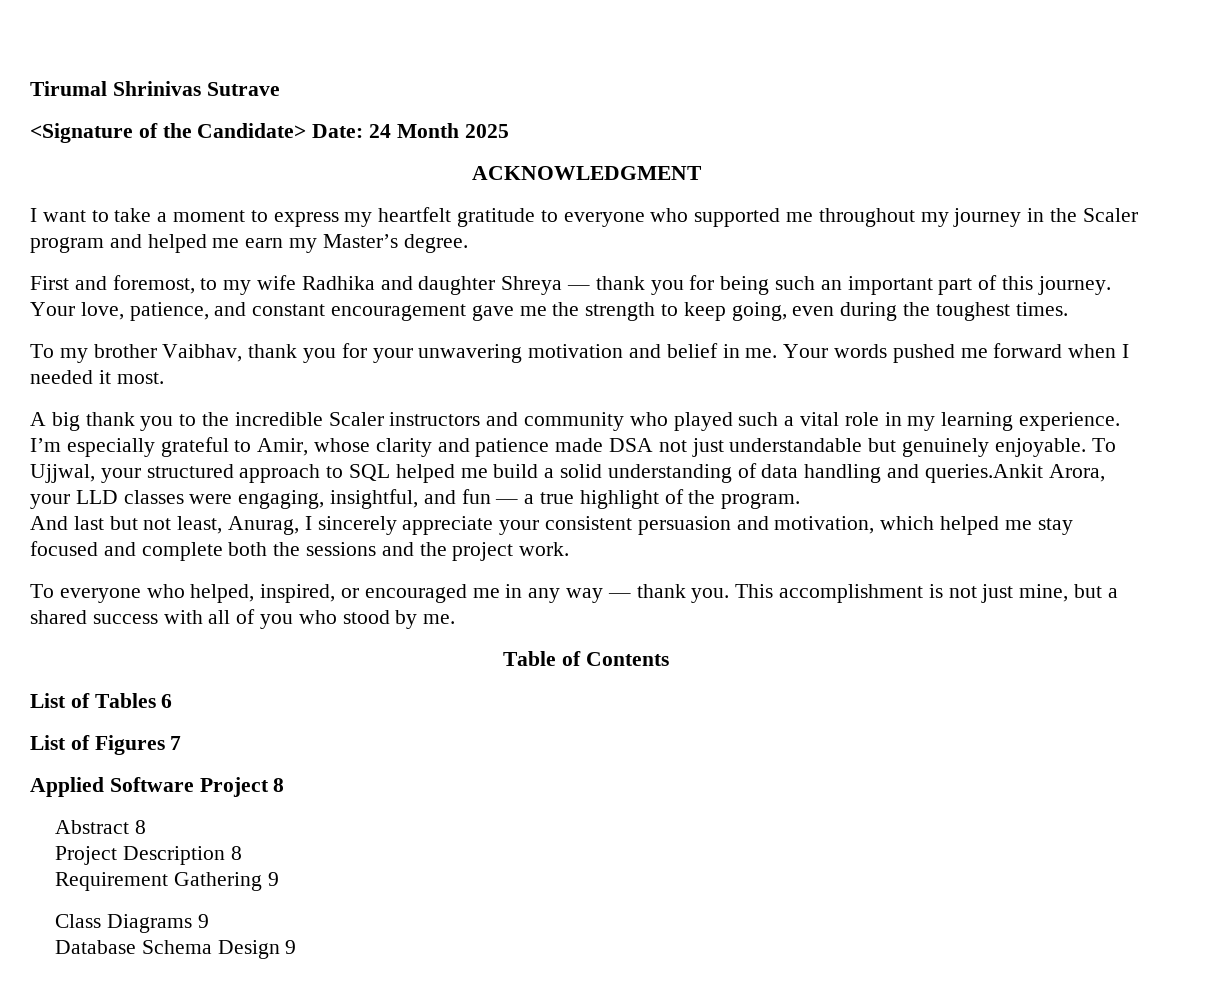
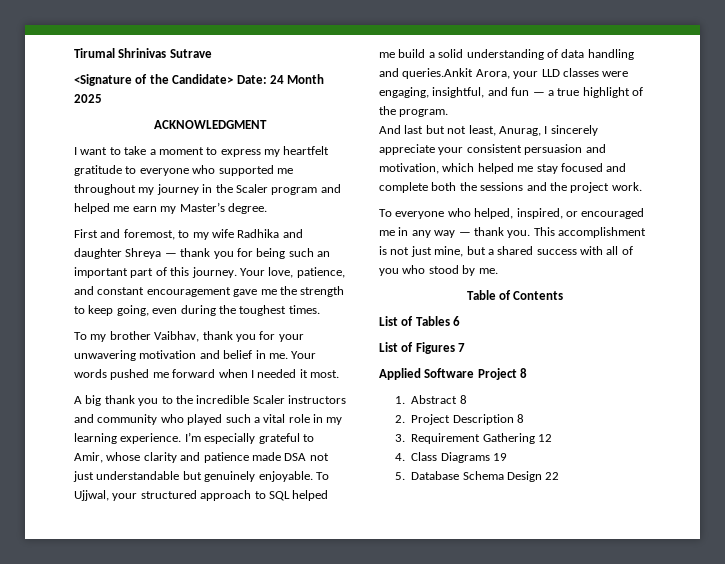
(285, 785) none -> [395,396,406,404] 1.
(146, 827) none -> [395,415,406,423] 2.
(242, 853) none -> [395,434,406,442] 3.
[267,872,279,886] [54,914,209,933] 9 // Class Diagrams 9 // -> [538,434,553,442] [395,452,508,463] [395,472,406,480] 12 // 4. Class Diagrams 19 // 5.
[285,940,297,954] 9 -> [545,472,560,480] 22

